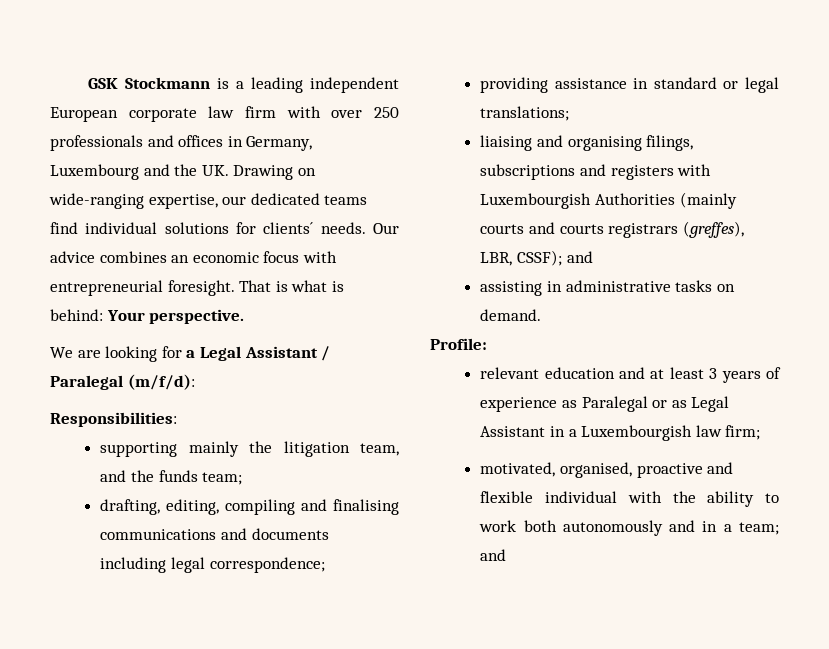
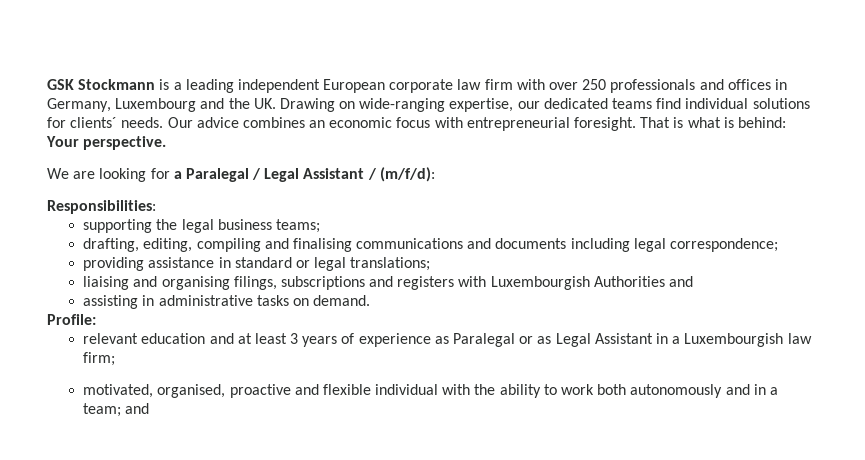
(196, 354) none -> [185,168,262,182] Paralegal /
[50,375,123,390] Paralegal -> (377, 174) none
[188,441,399,457] [100,470,243,485] mainly the litigation team, and the funds team; -> [156,219,320,233] the legal business teams;
[679,192,737,209] [480,221,744,238] [480,250,562,266] (mainly courts and courts registrars (greffes), LBR, CSSF); -> (665, 281) none

